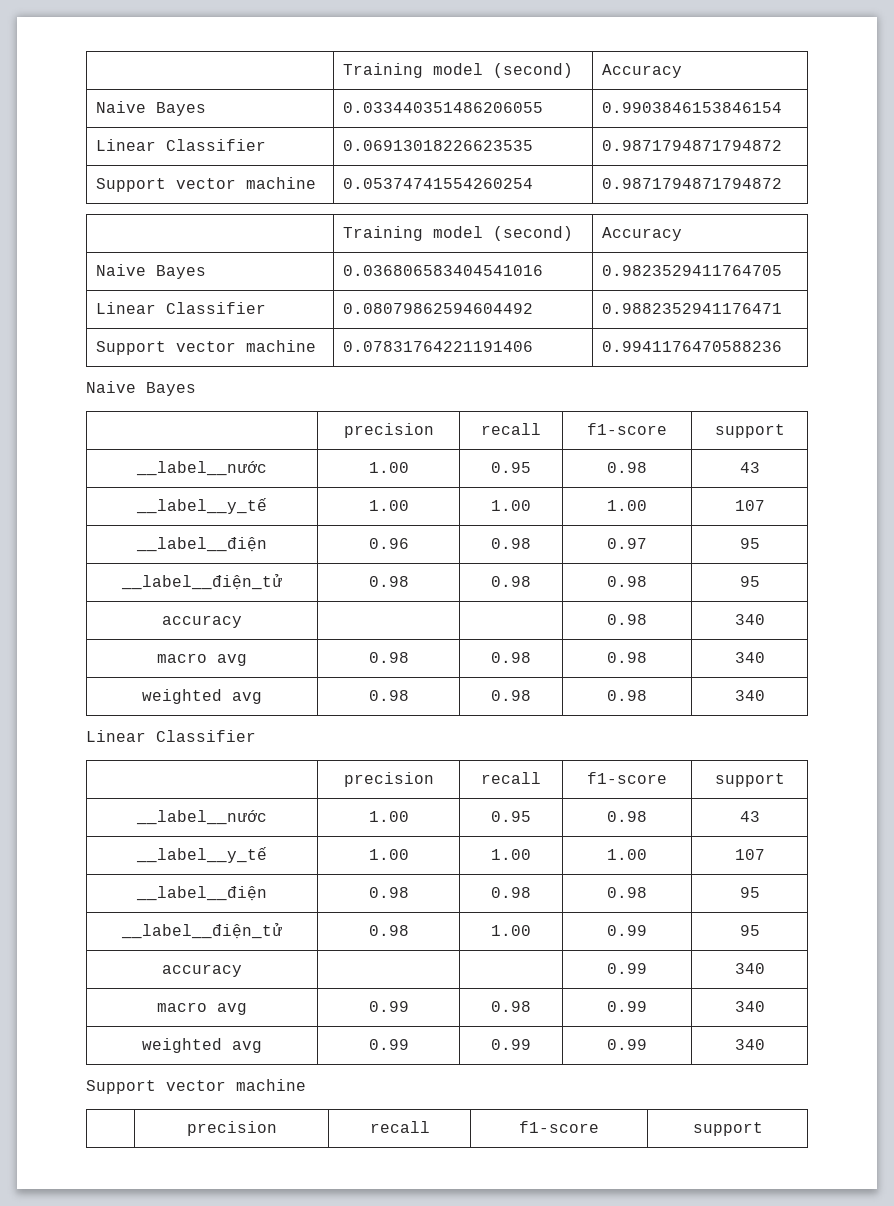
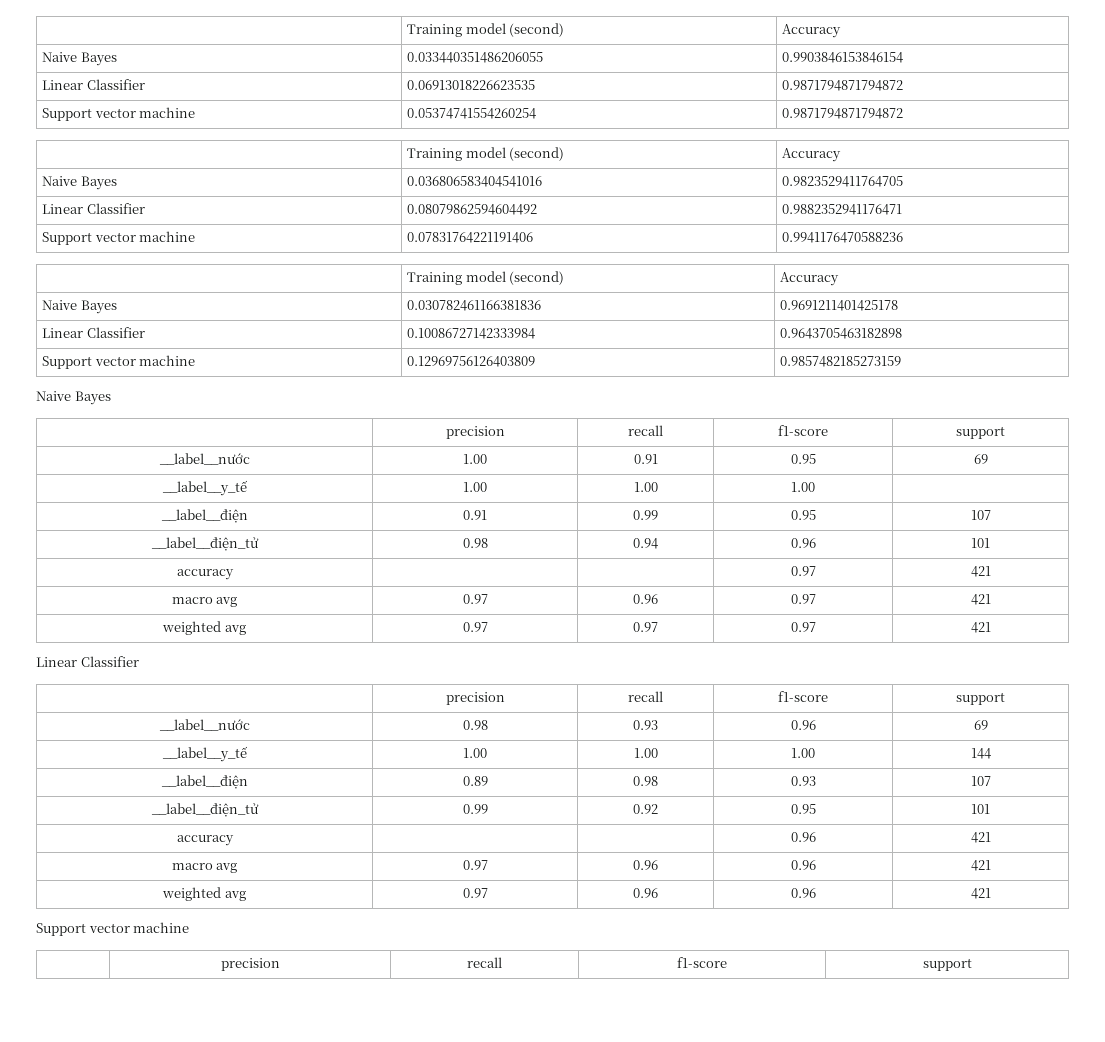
(782, 346) none -> [407,271,565,285] [780,272,840,286] [42,300,117,314] [407,300,542,311] [780,300,899,311] [42,327,145,338] [407,328,536,339] [780,328,903,339] [42,355,196,369] [407,356,536,367] [780,356,902,367] // | Training model (second) | Accuracy // Naive Bayes | 0.030782461166381836 | 0.9691211401425178 // Linear Classifier | 0.10086727142333984 | 0.9643705463182898 // Support vector machine | 0.12969756126403809 | 0.9857482185273159
[491,462,531,473] [607,462,647,473] [739,462,760,473] [136,498,267,514] [368,500,409,511] [491,500,531,511] [607,500,647,511] [734,500,765,511] [136,537,267,552] [368,538,409,549] [491,538,531,549] [607,538,647,549] [739,538,760,549] [121,574,282,590] [368,576,409,587] [491,576,531,587] [607,576,647,587] [739,576,760,587] [162,615,242,628] [607,614,647,625] [734,614,765,625] [157,653,247,666] [368,652,409,663] [491,652,531,663] [607,652,647,663] [734,652,765,663] [142,689,262,704] [368,690,409,701] [491,690,531,701] [607,690,647,701] [734,690,765,701] | 0.95 | 0.98 | 43 // __label__y_tế | 1.00 | 1.00 | 1.00 | 107 // __label__điện | 0.96 | 0.98 | 0.97 | 95 // __label__điện_tử | 0.98 | 0.98 | 0.98 | 95 // accuracy | | | 0.98 | 340 // macro avg | 0.98 | 0.98 | 0.98 | 340 // weighted avg | 0.98 | 0.98 | 0.98 | 340 -> [633,454,658,464] [790,454,816,464] [973,454,988,464] [161,480,247,496] [463,482,487,492] [633,482,658,492] [791,482,815,492] [160,509,248,523] [463,510,487,520] [633,510,658,520] [790,510,816,520] [970,510,991,520] [150,537,259,551] [462,538,488,548] [633,538,658,549] [790,538,816,548] [971,538,990,548] [176,569,234,580] [790,566,816,576] [970,566,991,577] [171,597,238,607] [462,594,488,604] [633,594,658,604] [790,594,816,604] [970,594,991,605] [162,621,246,635] [462,622,488,632] [633,622,658,632] [790,622,816,632] [970,622,991,633] | 0.91 | 0.95 | 69 // __label__y_tế | 1.00 | 1.00 | 1.00 | // __label__điện | 0.91 | 0.99 | 0.95 | 107 // __label__điện_tử | 0.98 | 0.94 | 0.96 | 101 // accuracy | | | 0.97 | 421 // macro avg | 0.97 | 0.96 | 0.97 | 421 // weighted avg | 0.97 | 0.97 | 0.97 | 421
[368,811,409,822] [491,811,531,822] [607,811,647,822] [739,811,760,822] [136,847,267,863] [368,849,409,860] [491,849,531,860] [607,849,647,860] [734,849,765,860] [136,886,267,901] [368,887,409,898] [491,887,531,898] [607,887,647,898] [739,887,760,898] [121,923,282,939] [368,925,409,936] [491,925,531,936] [607,925,647,936] [739,925,760,936] [162,964,242,977] [607,963,647,974] [734,963,765,974] [157,1002,247,1015] [368,1001,409,1012] [491,1001,531,1012] [607,1001,647,1012] [734,1001,765,1012] [142,1038,262,1053] [368,1039,409,1050] [491,1039,531,1050] [607,1039,647,1050] [734,1039,765,1050] | 1.00 | 0.95 | 0.98 | 43 // __label__y_tế | 1.00 | 1.00 | 1.00 | 107 // __label__điện | 0.98 | 0.98 | 0.98 | 95 // __label__điện_tử | 0.98 | 1.00 | 0.99 | 95 // accuracy | | | 0.99 | 340 // macro avg | 0.99 | 0.98 | 0.99 | 340 // weighted avg | 0.99 | 0.99 | 0.99 | 340 -> [462,720,488,730] [633,720,658,730] [790,720,816,730] [973,720,988,730] [161,746,247,762] [463,748,487,758] [633,748,658,758] [791,748,815,758] [970,748,991,759] [160,775,248,789] [462,776,488,786] [633,776,658,786] [790,776,816,786] [970,776,991,786] [150,803,259,817] [462,804,488,814] [633,804,658,814] [790,804,816,814] [971,804,990,814] [176,835,234,846] [790,832,816,842] [970,832,991,843] [171,863,238,873] [462,860,488,870] [633,860,658,870] [790,860,816,870] [970,860,991,871] [162,887,246,901] [462,888,488,898] [633,888,658,898] [790,888,816,898] [970,888,991,899] | 0.98 | 0.93 | 0.96 | 69 // __label__y_tế | 1.00 | 1.00 | 1.00 | 144 // __label__điện | 0.89 | 0.98 | 0.93 | 107 // __label__điện_tử | 0.99 | 0.92 | 0.95 | 101 // accuracy | | | 0.96 | 421 // macro avg | 0.97 | 0.96 | 0.96 | 421 // weighted avg | 0.97 | 0.96 | 0.96 | 421

